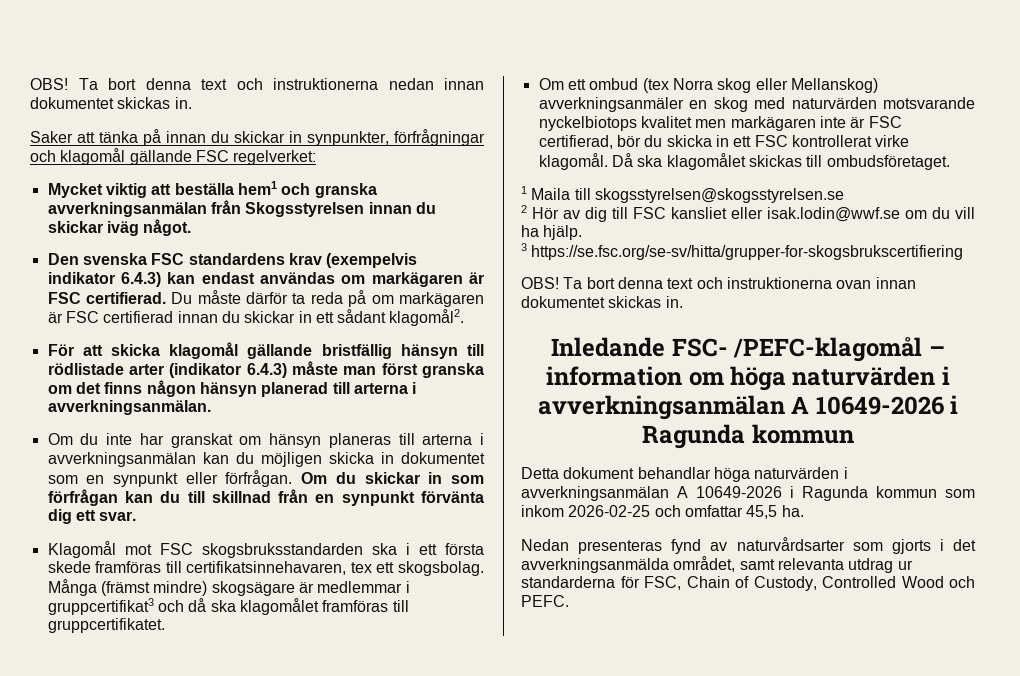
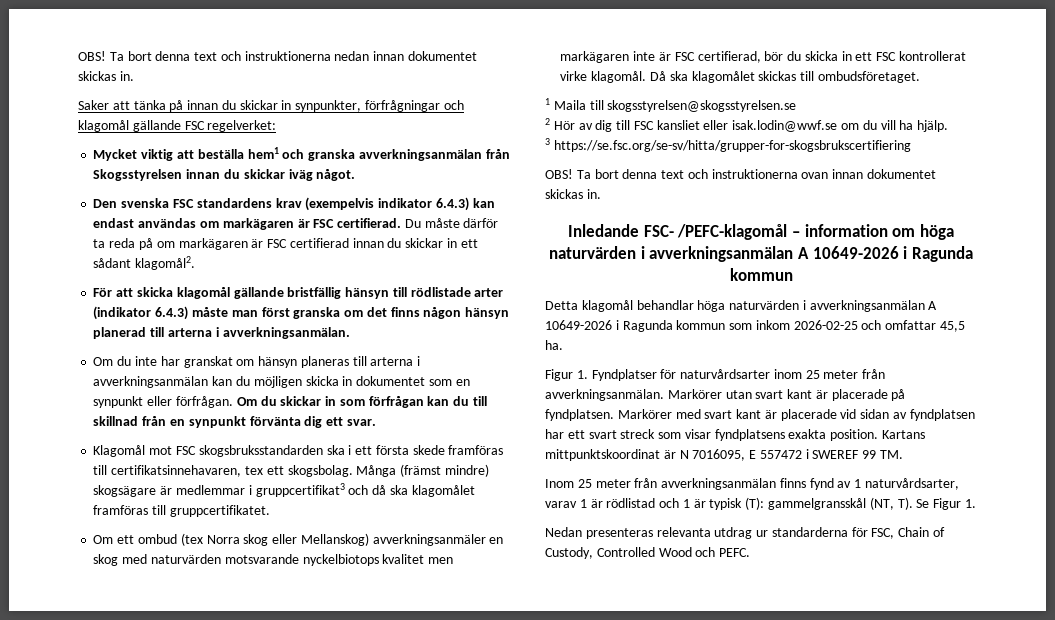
[563,467,635,479] dokument -> [581,300,633,312] klagomål
[521,537,976,554] [521,556,775,573] Nedan presenteras fynd av naturvårdsarter som gjorts i det avverkningsanmälda området, samt -> [545,369,886,381] [545,389,906,401] [545,409,975,421] [545,429,926,441] [545,449,904,461] [545,478,960,490] [545,497,976,510] [545,527,653,539] Figur 1. Fyndplatser för naturvårdsarter inom 25 meter från avverkningsanmälan. Markörer utan svart kant är placerade på fyndplatsen. Markörer med svart kant är placerade vid sidan av fyndplatsen har ett svart streck som visar fyndplatsens exakta position. Kartans mittpunktskoordinat är N 7016095, E 557472 i SWEREF 99 TM. // Inom 25 meter från avverkningsanmälan finns fynd av 1 naturvårdsarter, varav 1 är rödlistad och 1 är typisk (T): gammelgransskål (NT, T). Se Figur 1. // Nedan presenteras

